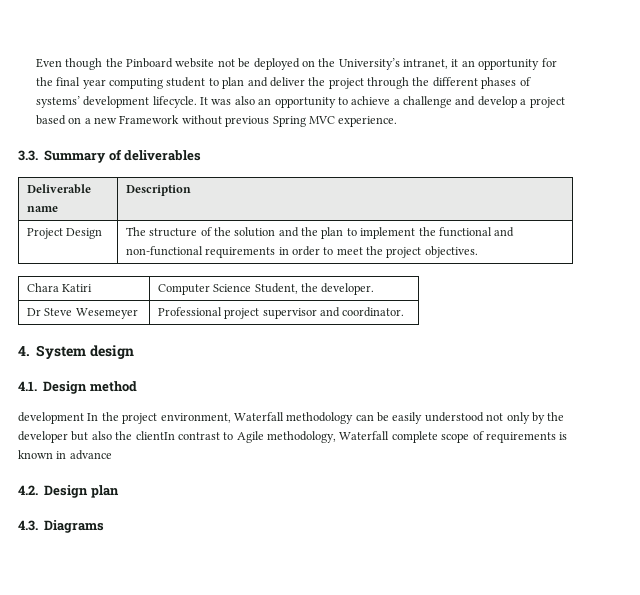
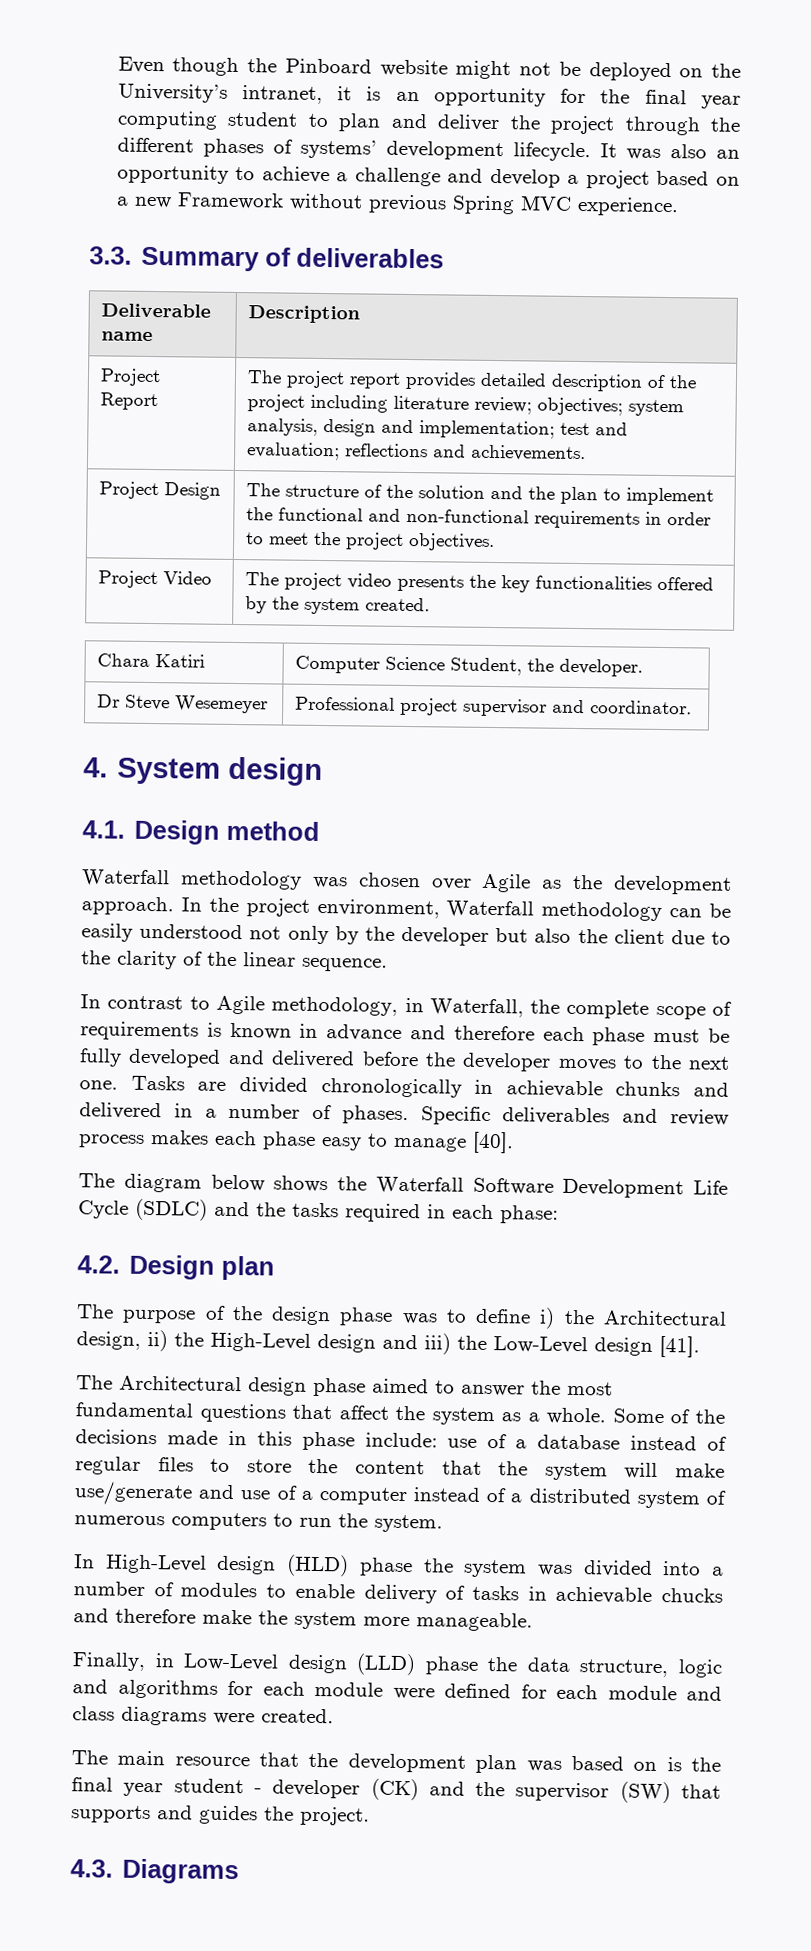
(215, 63) none -> [455,60,512,80] might
(459, 63) none -> [366,86,382,101] is
(191, 190) none -> [100,368,162,387] [100,392,159,411] [247,370,698,392] [247,394,685,417] [247,418,629,439] [247,442,587,462] // Project Report | The project report provides detailed description of the project including literature review; objectives; system analysis, design and implementation; test and evaluation; reflections and achievements.
(478, 252) none -> [98,570,213,589] [245,572,715,593] [245,596,431,615] // Project Video | The project video presents the key functionalities offered by the system created.
[18,412,84,424] development -> [82,869,732,895] [81,896,174,916] Waterfall methodology was chosen over Agile as the development approach.
[135,431,175,440] clientIn -> [613,929,731,945] [81,950,388,972] [80,994,101,1009] client due to the clarity of the linear sequence. // In
[339,431,390,440] Waterfall -> [404,997,561,1018] in Waterfall, the
[18,485,119,498] // 4.2. Design plan -> [410,1025,730,1046] [79,1048,730,1072] [79,1075,729,1098] [79,1102,729,1126] [78,1130,514,1154] [78,1173,728,1199] [78,1198,559,1224] [77,1254,276,1281] [76,1304,727,1329] [76,1330,700,1358] [76,1375,613,1397] [75,1402,725,1426] [75,1429,727,1451] [75,1456,726,1481] [74,1481,726,1509] [74,1512,443,1533] [74,1554,724,1578] [73,1581,723,1604] [73,1608,533,1632] [72,1652,723,1678] [72,1679,722,1701] [72,1706,334,1726] [71,1750,722,1774] [71,1777,721,1804] [71,1805,370,1826] and therefore each phase must be fully developed and delivered before the developer moves to the next one. Tasks are divided chronologically in achievable chunks and delivered in a number of phases. Specific deliverables and review process makes each phase easy to manage [40]. // The diagram below shows the Waterfall Software Development Life Cycle (SDLC) and the tasks required in each phase: // 4.2. Design plan // The purpose of the design phase was to define i) the Architectural design, ii) the High-Level design and iii) the Low-Level design [41]. // The Architectural design phase aimed to answer the most fundamental questions that affect the system as a whole. Some of the decisions made in this phase include: use of a database instead of regular files to store the content that the system will make use/generate and use of a computer instead of a distributed system of numerous computers to run the system. // In High-Level design (HLD) phase the system was divided into a number of modules to enable delivery of tasks in achievable chucks and therefore make the system more manageable. // Finally, in Low-Level design (LLD) phase the data structure, logic and algorithms for each module were defined for each module and class diagrams were created. // The main resource that the development plan was based on is the final year student - developer (CK) and the supervisor (SW) that supports and guides the project.

